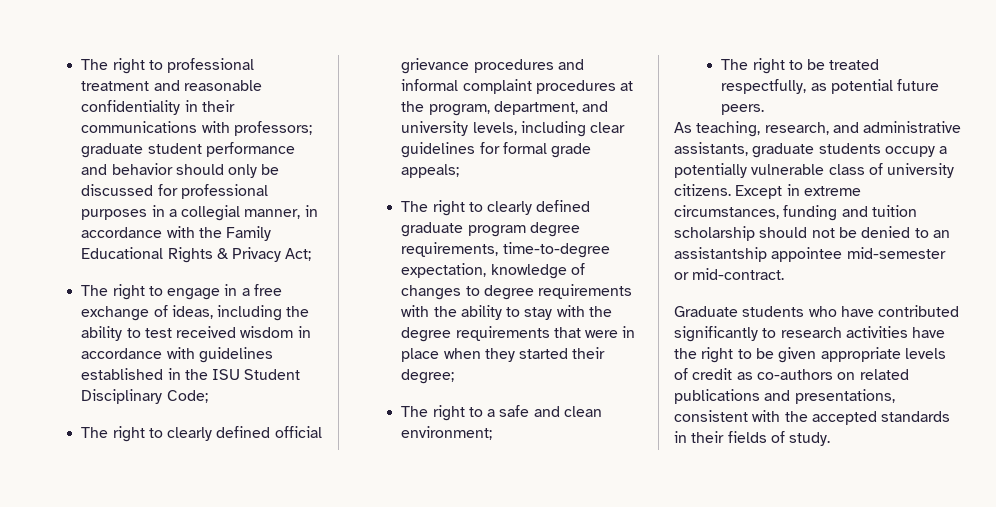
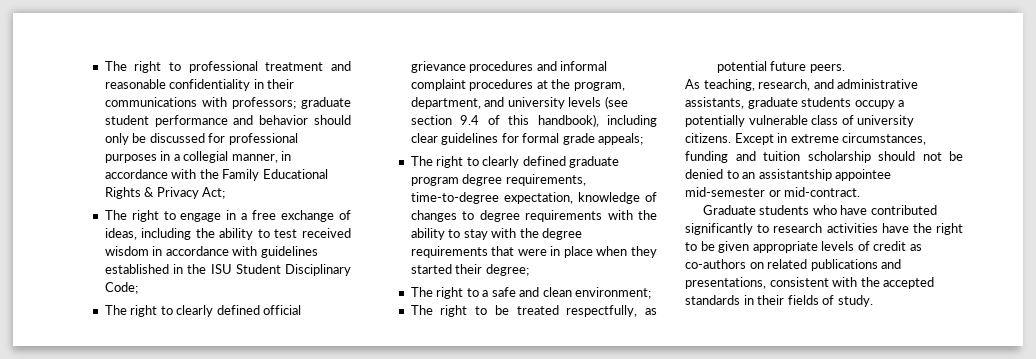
[472,122,517,135] levels, -> [568,96,628,109] [410,114,599,127] levels (see section 9.4 of this handbook),

